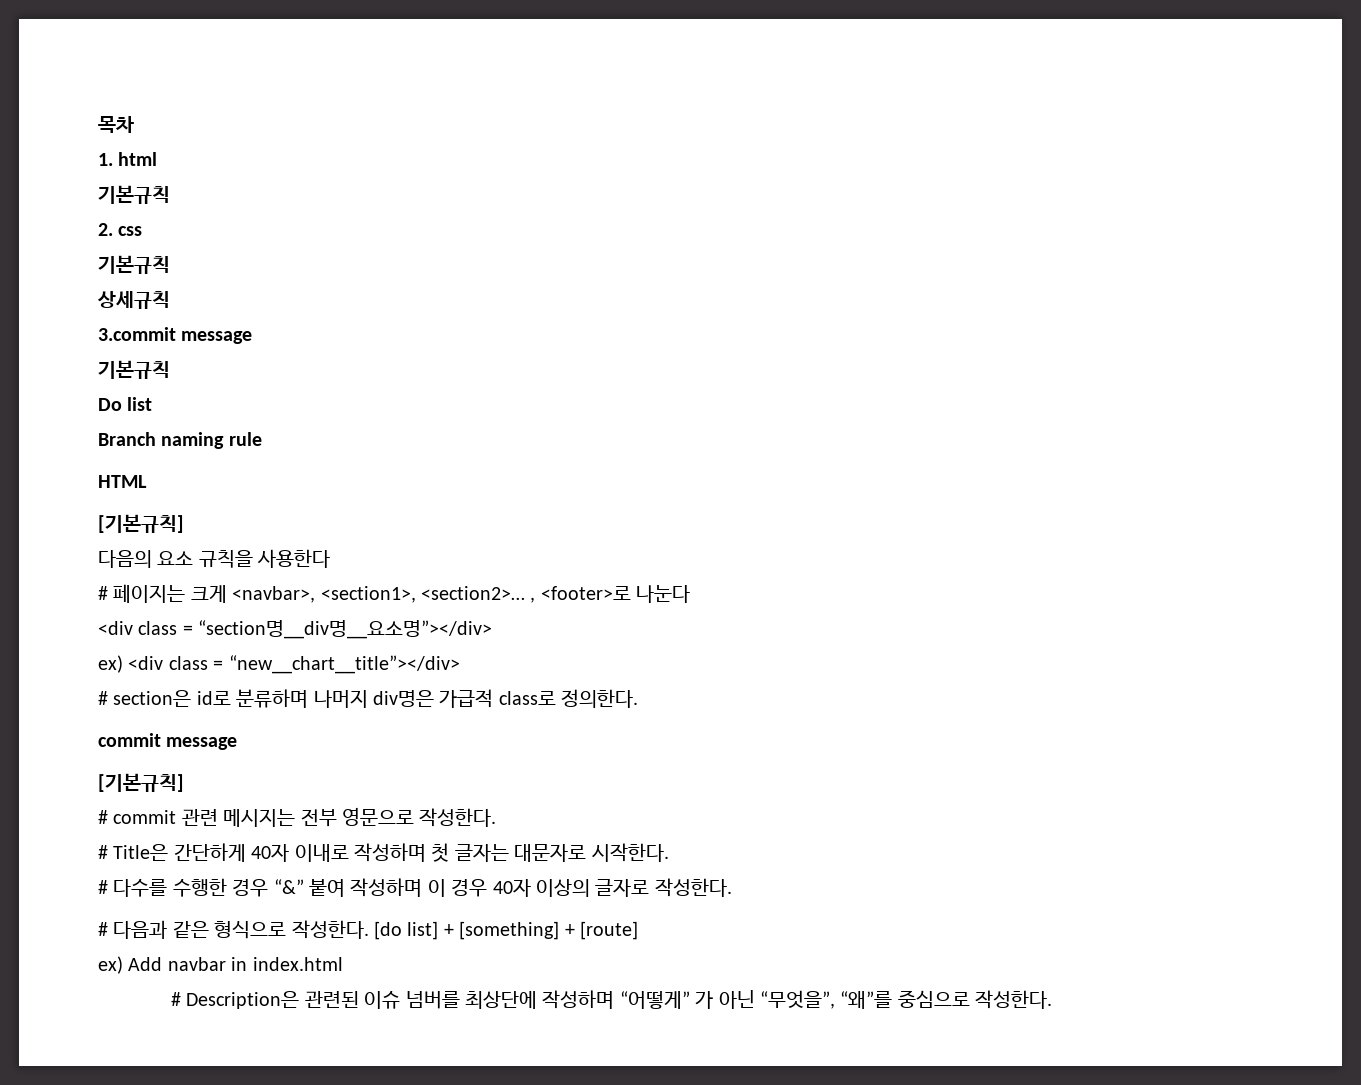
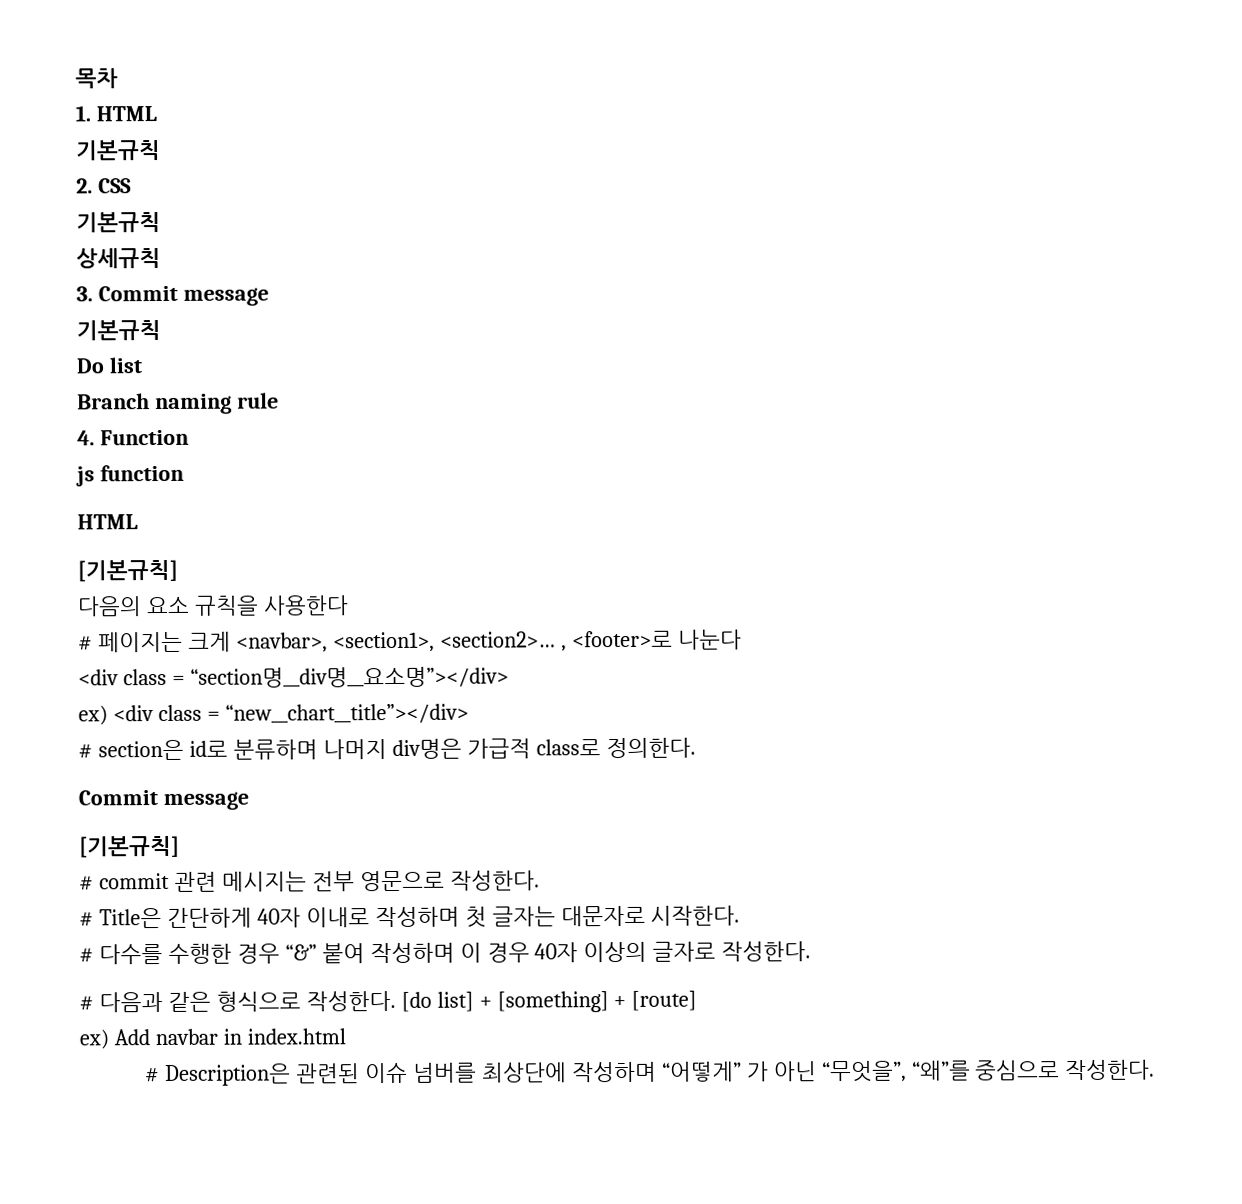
[118,152,158,166] html -> [95,106,157,122] HTML
[118,226,143,236] css -> [97,178,132,194] CSS
[98,327,176,341] 3.commit -> [76,285,178,302] 3. Commit
(262, 439) none -> [77,429,189,446] [75,464,184,487] // 4. Function // js function
[98,733,161,747] commit -> [78,790,158,806] Commit

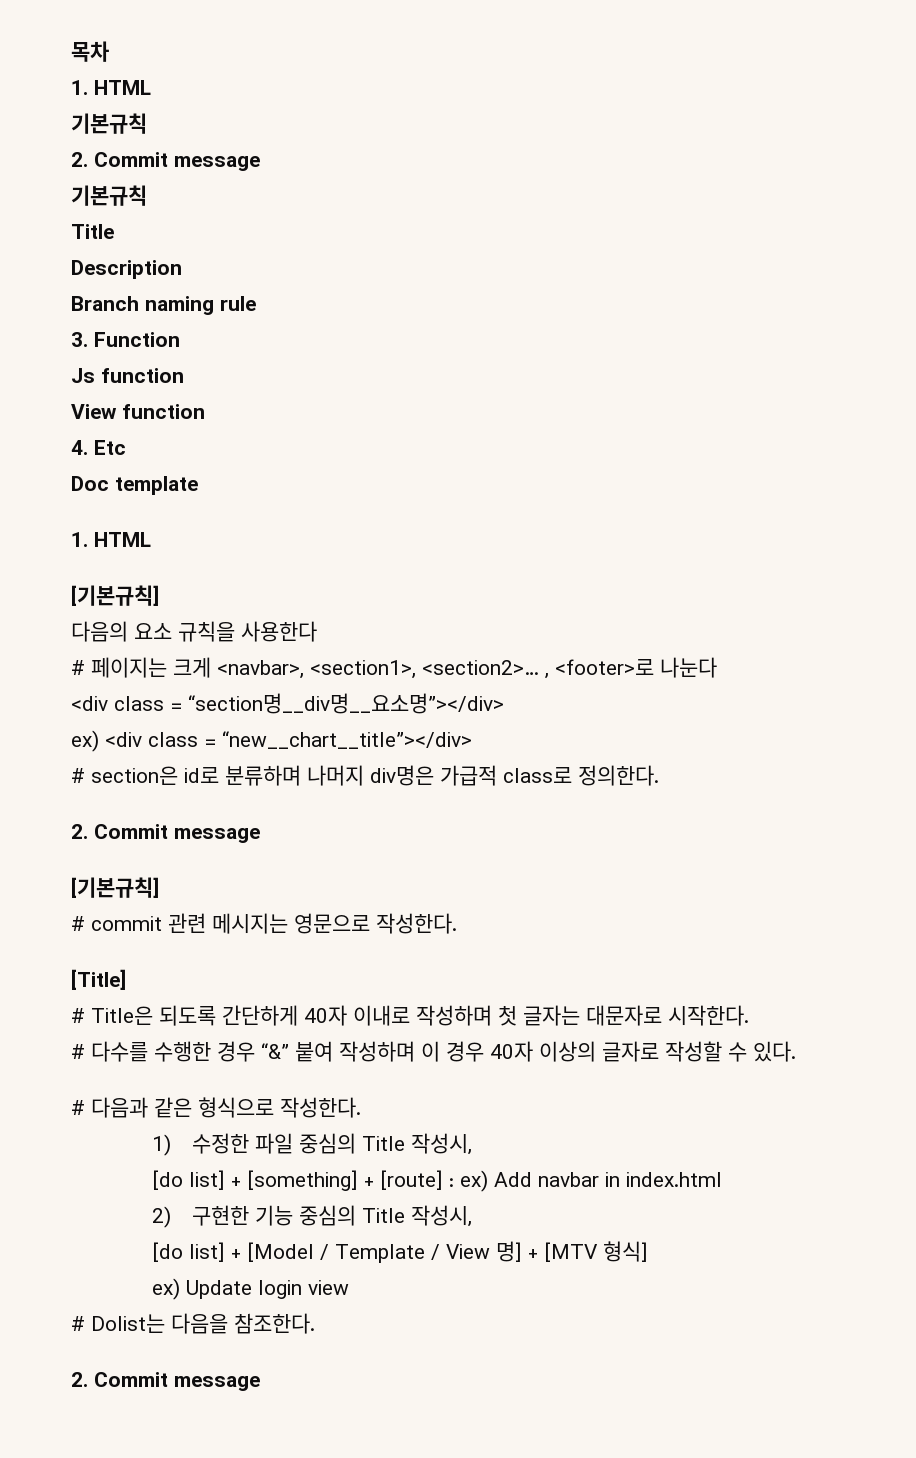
[97,178,132,194] [76,212,161,233] [76,248,161,269] [76,286,93,302] CSS // 기본규칙 // 상세규칙 // 3. -> (88, 159) none
[76,357,142,374] Do list -> [71,224,114,239] [71,260,182,279] Title // Description
[77,430,95,446] 4. -> [71,332,88,347] 3.
[75,464,184,487] js function // -> [71,368,184,383] [71,404,205,419] [71,440,126,455] [71,476,198,495] [71,532,88,547] Js function // View function // 4. Etc // Doc template // 1.
(696, 748) none -> [71,824,88,839] 2.
[311,871,355,892] 전부 -> (288, 923) none
(540, 880) none -> [71,969,126,990] // [Title]
(162, 918) none -> [159,1005,216,1026] 되도록
[721,941,812,962] 작성한다. -> [665,1041,796,1062] 작성할 수 있다.
(396, 1001) none -> [151,1133,472,1156] // 1) 수정한 파일 중심의 Title 작성시, //
(698, 1000) // -> [448,1178,454,1187] :
[145,1059,1156,1086] # Description은 관련된 이슈 넘버를 최상단에 작성하며 “어떻게” 가 아닌 “무엇을”, “왜”를 중심으로 작성한다. -> [151,1205,472,1228] [151,1241,648,1263] [151,1278,349,1300] [71,1313,315,1334] [71,1372,260,1391] 2) 구현한 기능 중심의 Title 작성시, // [do list] + [Model / Template / View 명] + [MTV 형식] // ex) Update login view // # Dolist는 다음을 참조한다. // 2. Commit message

